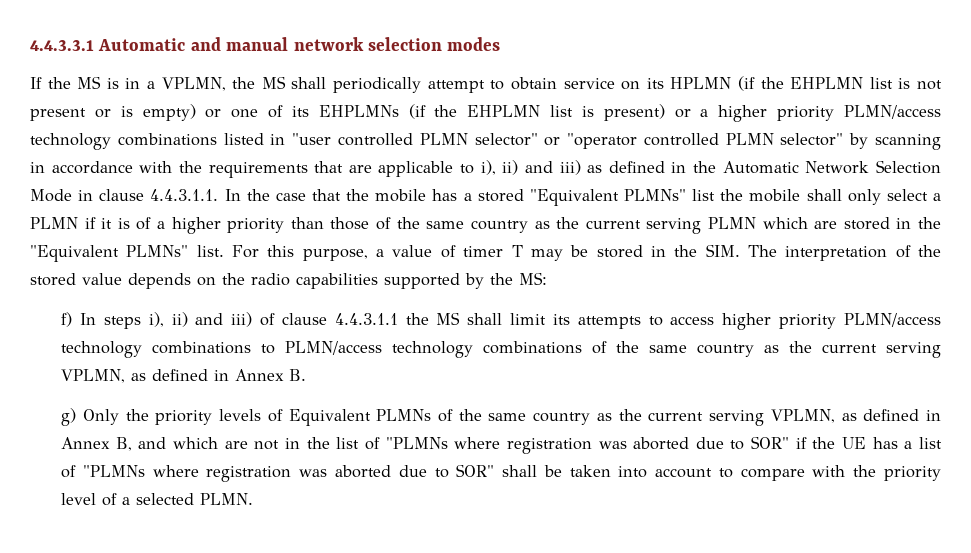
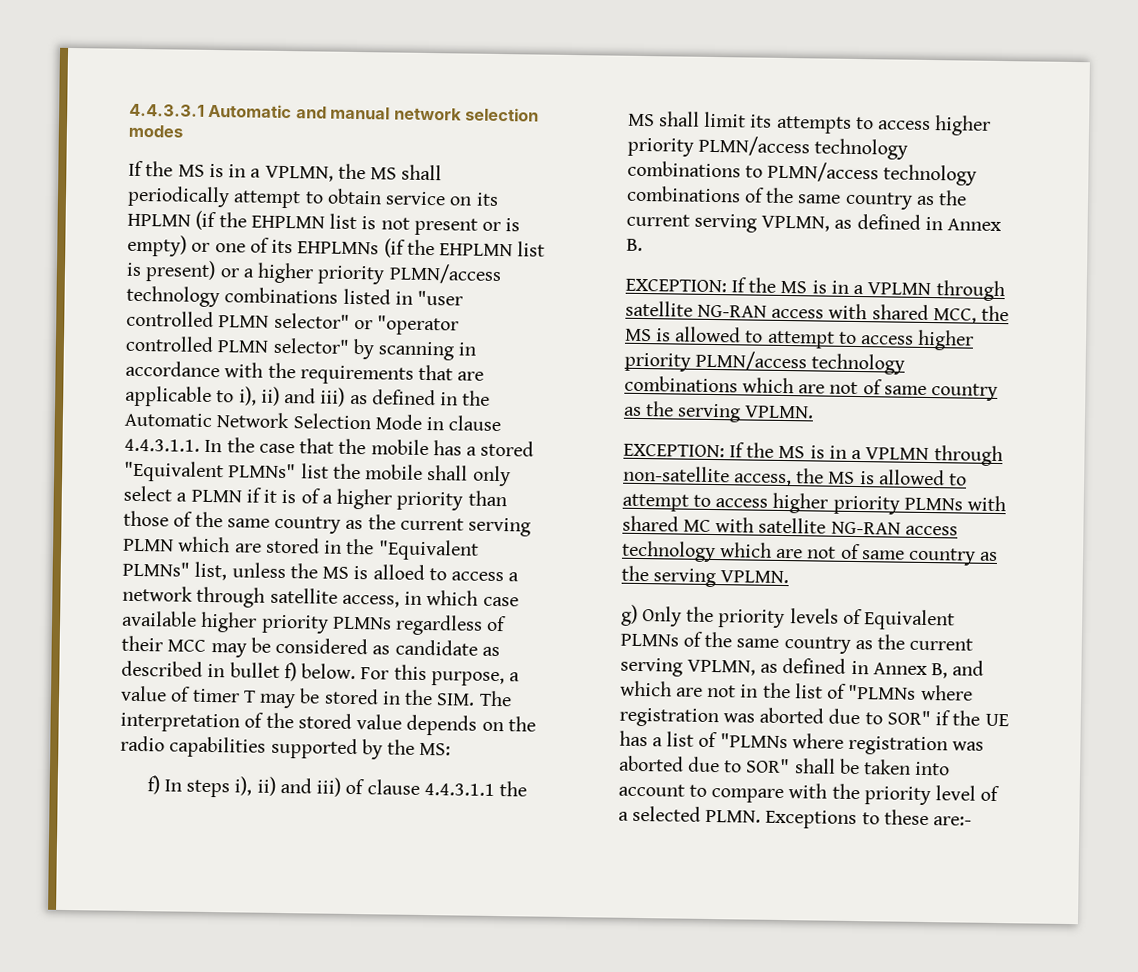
[196,245,224,257] list. -> [194,561,520,582] [122,585,519,608] [122,610,508,636] [121,635,500,658] [121,660,357,682] list, unless the MS is alloed to access a network through satellite access, in which case available higher priority PLMNs regardless of their MCC may be considered as candidate as described in bullet f) below.
(307, 375) none -> [624,277,1005,302] [624,300,1010,324] [624,326,975,351] [623,350,906,375] [623,375,999,401] [622,401,815,423] [622,442,1003,467] [622,465,968,487] [621,492,1007,515] [621,515,958,536] [620,540,999,566] [620,565,790,588] // EXCEPTION: If the MS is in a VPLMN through satellite NG-RAN access with shared MCC, the MS is allowed to attempt to access higher priority PLMN/access technology combinations which are not of same country as the serving VPLMN. // EXCEPTION: If the MS is in a VPLMN through non-satellite access, the MS is allowed to attempt to access higher priority PLMNs with shared MC with satellite NG-RAN access technology which are not of same country as the serving VPLMN.
(254, 499) none -> [765,809,973,830] Exceptions to these are:-

